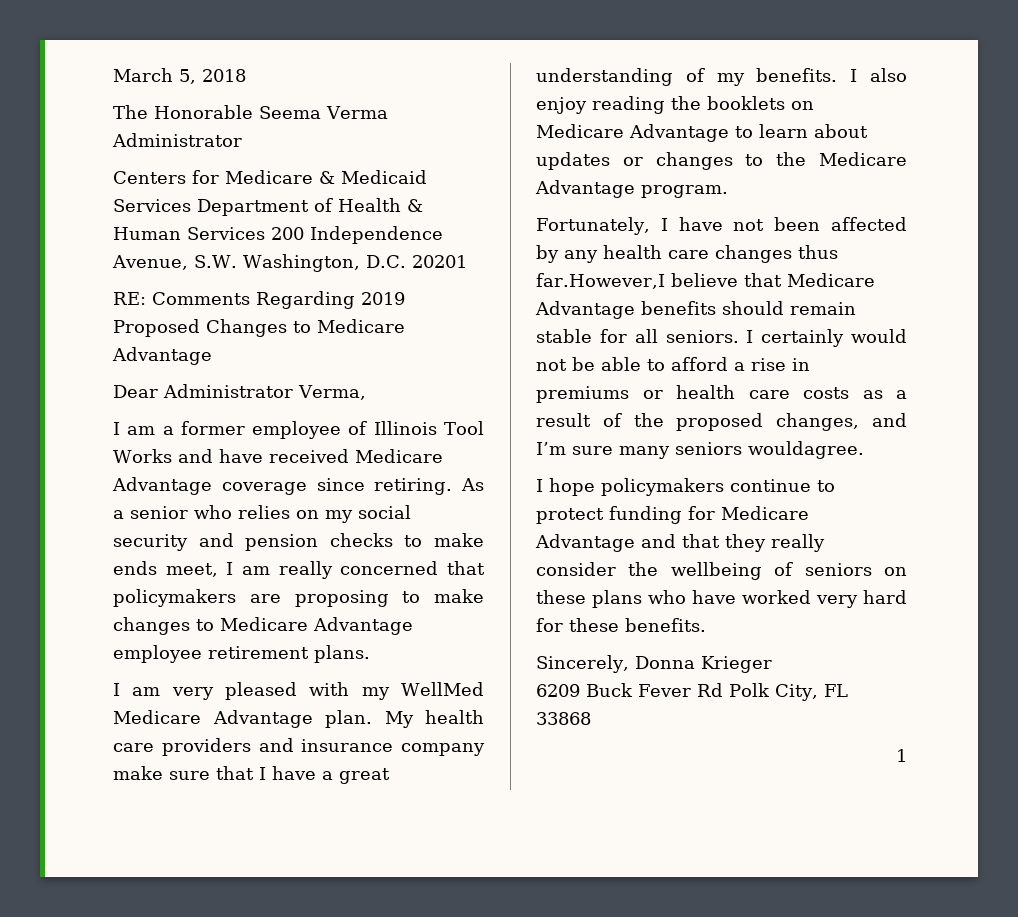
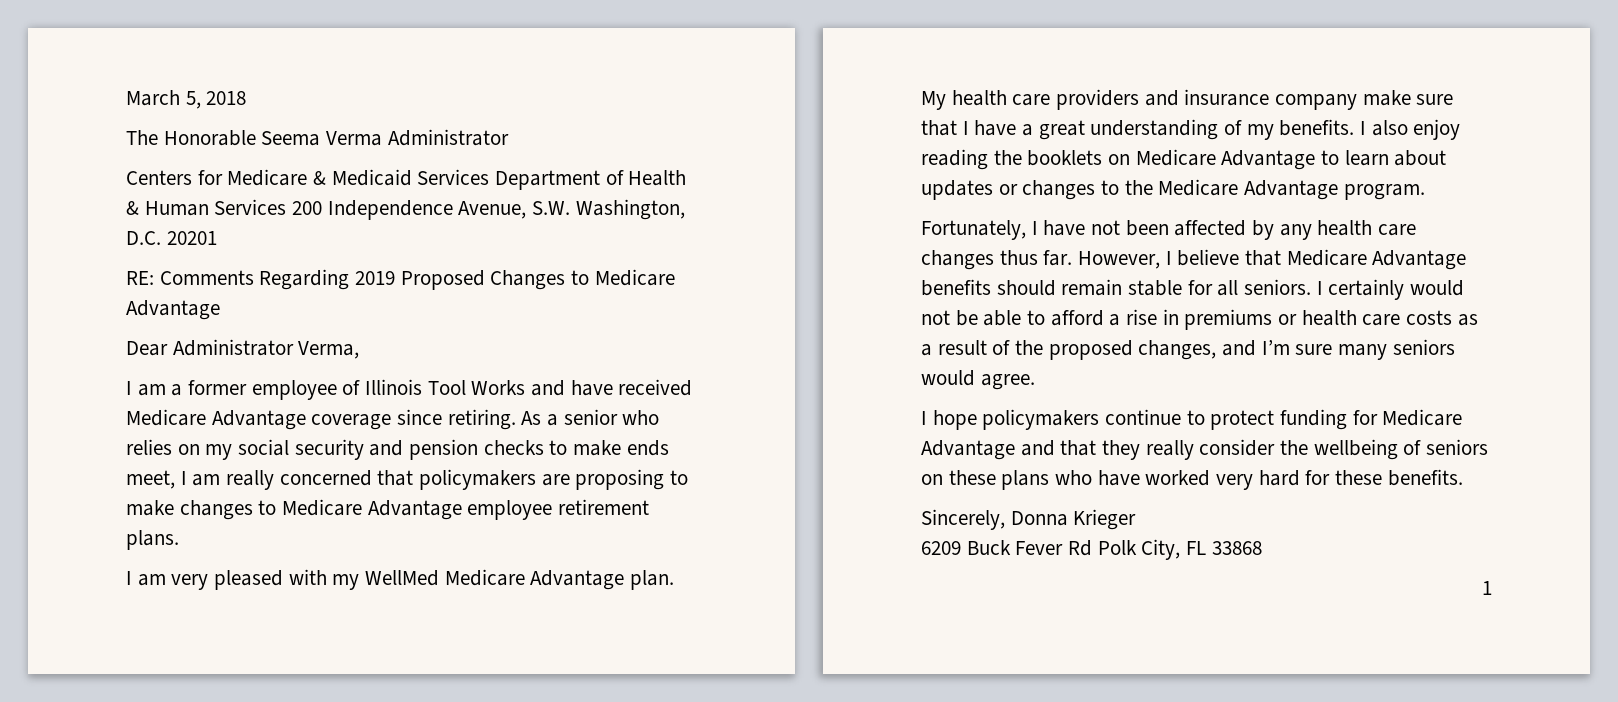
[536,273,665,289] far.However,I -> [1043,250,1172,269] far. However, I
[748,441,864,459] wouldagree. -> [921,370,1035,390] would agree.

